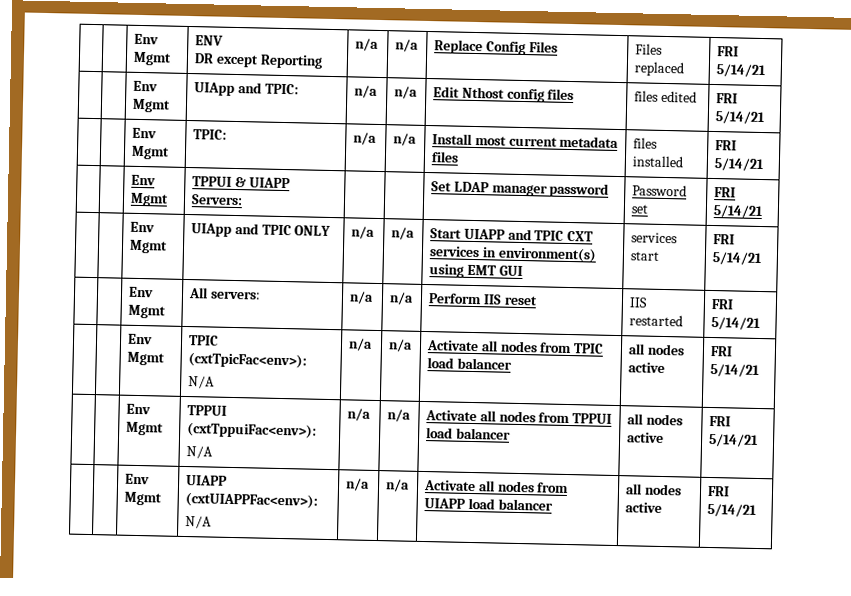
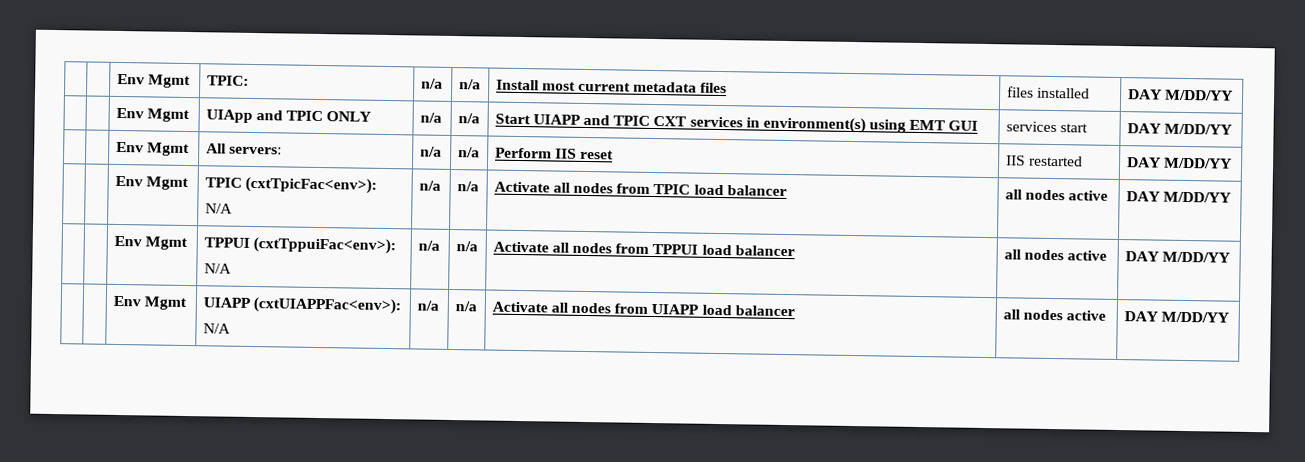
[134,33,160,45] [133,51,173,66] [195,35,224,46] [194,53,323,69] [355,38,380,51] [395,39,420,52] [434,39,558,56] [635,43,664,55] [634,61,685,77] [717,46,740,57] [716,64,767,78] [133,80,159,92] [132,98,172,113] [194,82,299,96] [354,85,379,98] [394,86,419,99] [433,86,575,103] [634,90,697,103] [716,93,739,104] [715,111,766,125] [132,127,158,139] [131,145,171,160] | | Env Mgmt | ENV // DR except Reporting | n/a | n/a | Replace Config Files | Files replaced | FRI 5/14/21 // | | Env Mgmt | UIApp and TPIC: | n/a | n/a | Edit Nthost config files | files edited | FRI 5/14/21 // | | Env Mgmt -> [116,73,191,89] | | Env Mgmt
[715,140,738,151] [714,158,765,172] [131,174,157,186] [130,192,170,207] [192,176,291,189] [191,194,244,206] [431,181,610,198] [632,184,688,197] [631,204,650,214] [714,187,737,198] [713,205,764,219] FRI 5/14/21 // | | Env Mgmt | TPPUI & UIAPP Servers: | | | Set LDAP manager password | Password set | FRI 5/14/21 -> [1127,89,1233,101] DAY M/DD/YY
[713,234,736,245] [712,252,764,266] FRI 5/14/21 -> [1126,123,1232,135] DAY M/DD/YY
[711,299,735,310] [711,316,762,331] FRI 5/14/21 -> [1126,157,1232,169] DAY M/DD/YY
[710,345,734,357] [710,363,761,378] FRI 5/14/21 -> [1125,191,1231,203] DAY M/DD/YY
[709,415,732,427] [708,433,760,448] FRI 5/14/21 -> [1124,251,1230,263] DAY M/DD/YY
[707,485,731,497] [707,503,758,518] FRI 5/14/21 -> [1123,311,1229,323] DAY M/DD/YY

